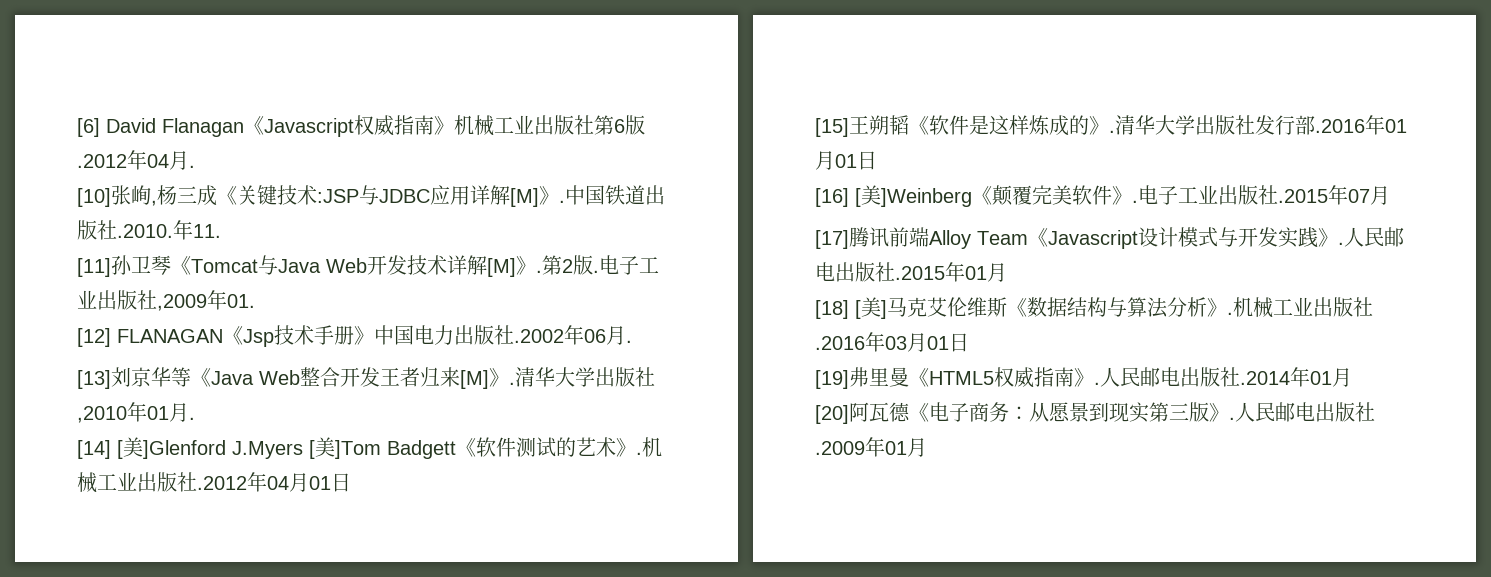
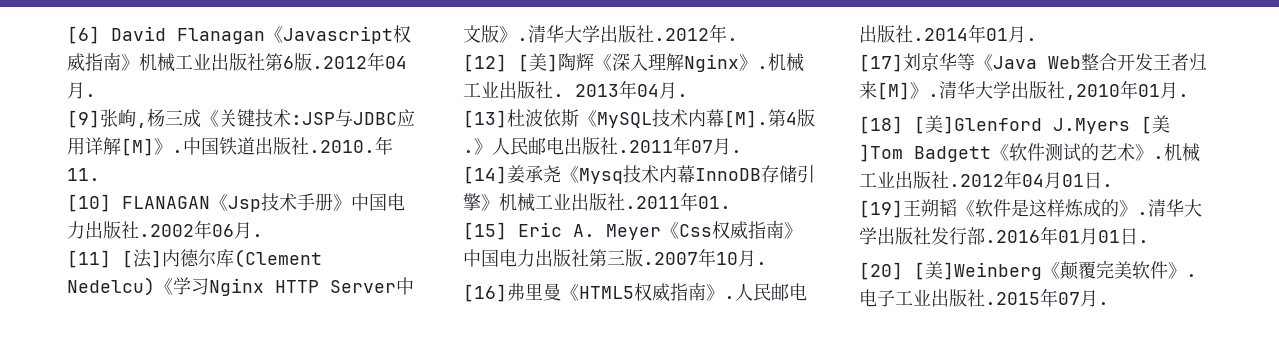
[77,188,111,207] [10] -> [67,110,100,128] [9]
[77,255,659,277] [77,290,255,311] [77,328,111,347] [11]孙卫琴《Tomcat与Java Web开发技术详解[M]》.第2版.电子工业出版社,2009年01. // [12] -> [67,194,111,212] [10]
[77,370,111,389] [13] -> [67,249,322,268] [67,277,414,296] [463,24,738,43] [463,53,804,72] [463,80,688,99] [463,109,815,128] [463,136,742,155] [463,165,815,184] [463,192,731,212] [463,220,802,240] [463,248,767,267] [463,282,807,302] [859,24,1037,43] [859,54,903,72] [11] [法]内德尔库(Clement Nedelcu)《学习Nginx HTTP Server中文版》.清华大学出版社.2012年. // [12] [美]陶辉《深入理解Nginx》.机械工业出版社. 2013年04月. // [13]杜波依斯《MySQL技术内幕[M].第4版.》人民邮电出版社.2011年07月. // [14]姜承尧《Mysq技术内幕InnoDB存储引擎》机械工业出版社.2011年01. // [15] Eric A. Meyer《Css权威指南》中国电力出版社第三版.2007年10月. // [16]弗里曼《HTML5权威指南》.人民邮电出版社.2014年01月. // [17]
[77,440,111,459] [14] -> [859,116,903,134] [18]
[815,118,849,137] // [15] -> [1102,184,1113,187] [859,200,903,218] . // [19]
[815,188,849,207] // [16] -> [1138,240,1149,243] [859,262,903,280] . // [20]
[815,227,1404,249] [815,262,1007,282] [815,297,1373,319] [815,332,969,352] [815,367,1352,389] [815,402,1375,424] [815,437,927,457] // [17]腾讯前端Alloy Team《Javascript设计模式与开发实践》.人民邮电出版社.2015年01月 // [18] [美]马克艾伦维斯《数据结构与算法分析》.机械工业出版社.2016年03月01日 // [19]弗里曼《HTML5权威指南》.人民邮电出版社.2014年01月 // [20]阿瓦德《电子商务：从愿景到现实第三版》.人民邮电出版社.2009年01月 -> [1098,302,1109,305] .

